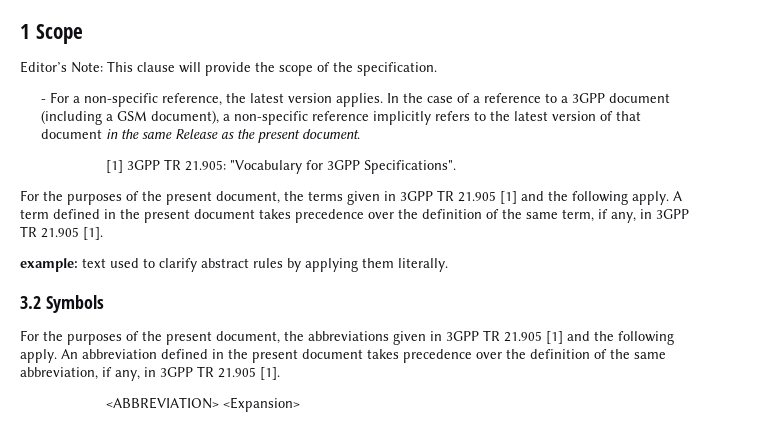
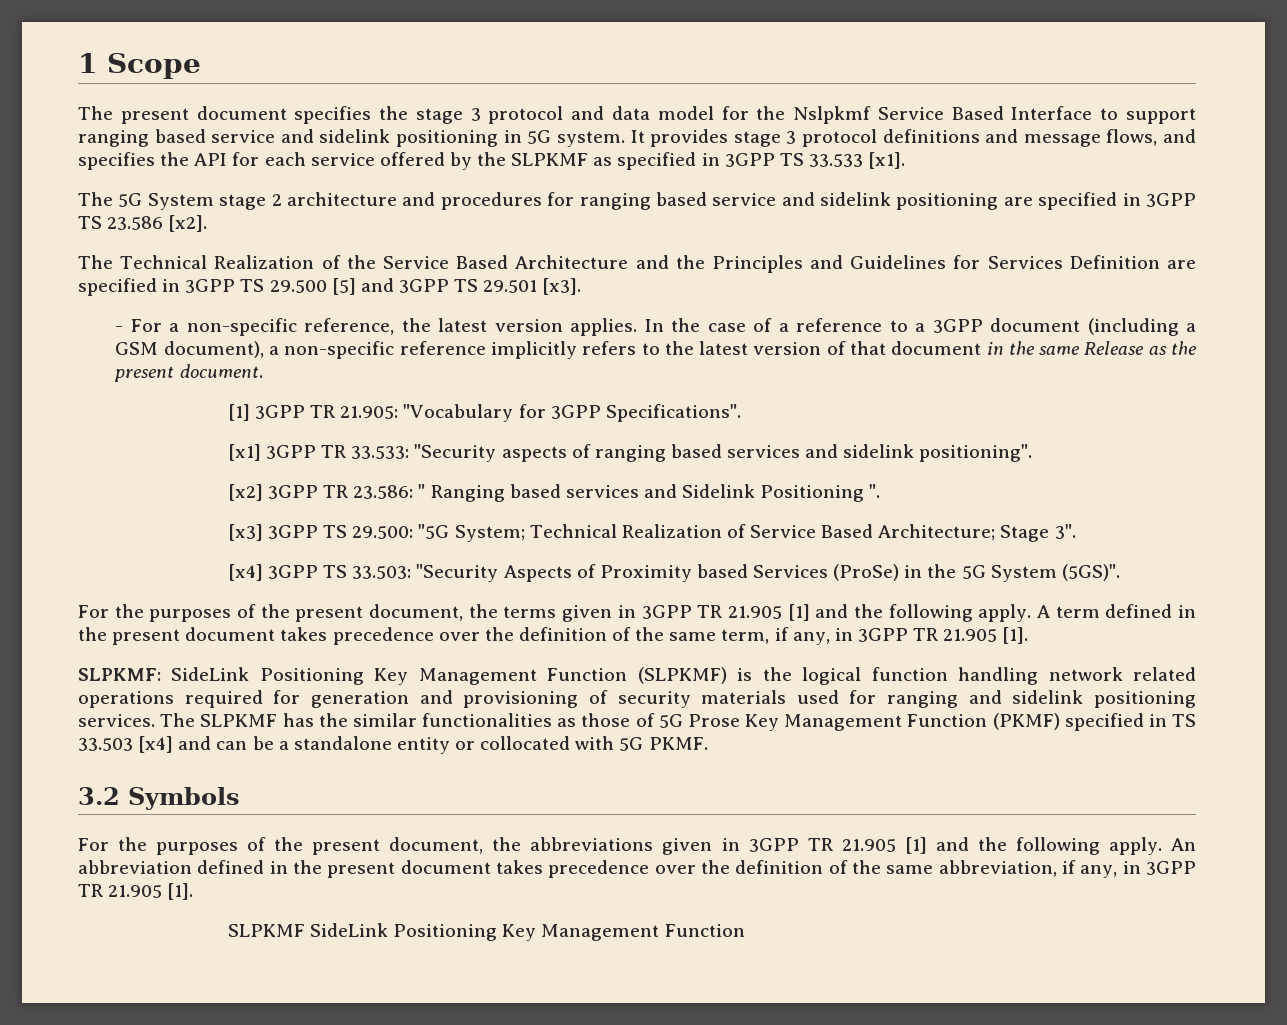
[20,61,437,76] Editor’s Note: This clause will provide the scope of the specification. -> [78,106,1197,124] [78,129,1196,147] [78,152,906,170] [78,192,1197,210] [78,215,208,232] [78,255,1196,273] [78,278,582,296] The present document specifies the stage 3 protocol and data model for the Nslpkmf Service Based Interface to support ranging based service and sidelink positioning in 5G system. It provides stage 3 protocol definitions and message flows, and specifies the API for each service offered by the SLPKMF as specified in 3GPP TS 33.533 [x1]. // The 5G System stage 2 architecture and procedures for ranging based service and sidelink positioning are specified in 3GPP TS 23.586 [x2]. // The Technical Realization of the Service Based Architecture and the Principles and Guidelines for Services Definition are specified in 3GPP TS 29.500 [5] and 3GPP TS 29.501 [x3].
(456, 167) none -> [227,444,1033,462] [227,484,881,502] [227,524,1076,542] [227,564,1120,582] // [x1] 3GPP TR 33.533: "Security aspects of ranging based services and sidelink positioning". // [x2] 3GPP TR 23.586: " Ranging based services and Sidelink Positioning ". // [x3] 3GPP TS 29.500: "5G System; Technical Realization of Service Based Architecture; Stage 3". // [x4] 3GPP TS 33.503: "Security Aspects of Proximity based Services (ProSe) in the 5G System (5GS)".
[20,258,448,272] example: text used to clarify abstract rules by applying them literally. -> [78,667,1196,685] [78,690,1196,708] [78,713,1196,731] [78,736,708,754] SLPKMF: SideLink Positioning Key Management Function (SLPKMF) is the logical function handling network related operations required for generation and provisioning of security materials used for ranging and sidelink positioning services. The SLPKMF has the similar functionalities as those of 5G Prose Key Management Function (PKMF) specified in TS 33.503 [x4] and can be a standalone entity or collocated with 5G PKMF.
[105,397,300,412] <ABBREVIATION> <Expansion> -> [227,923,745,941] SLPKMF SideLink Positioning Key Management Function

